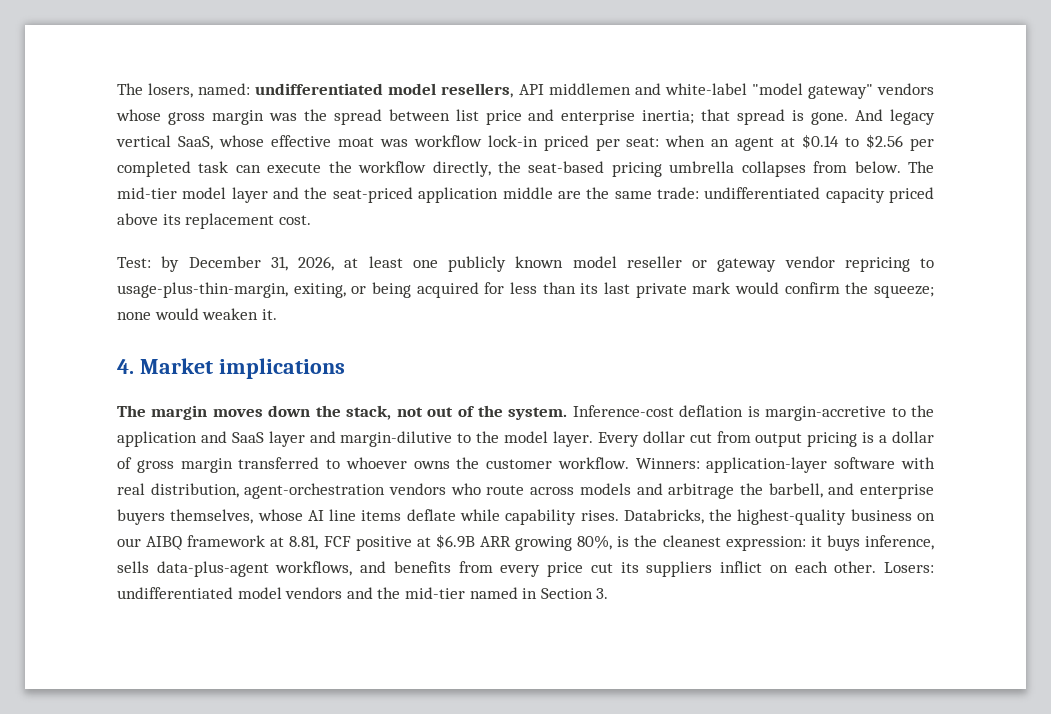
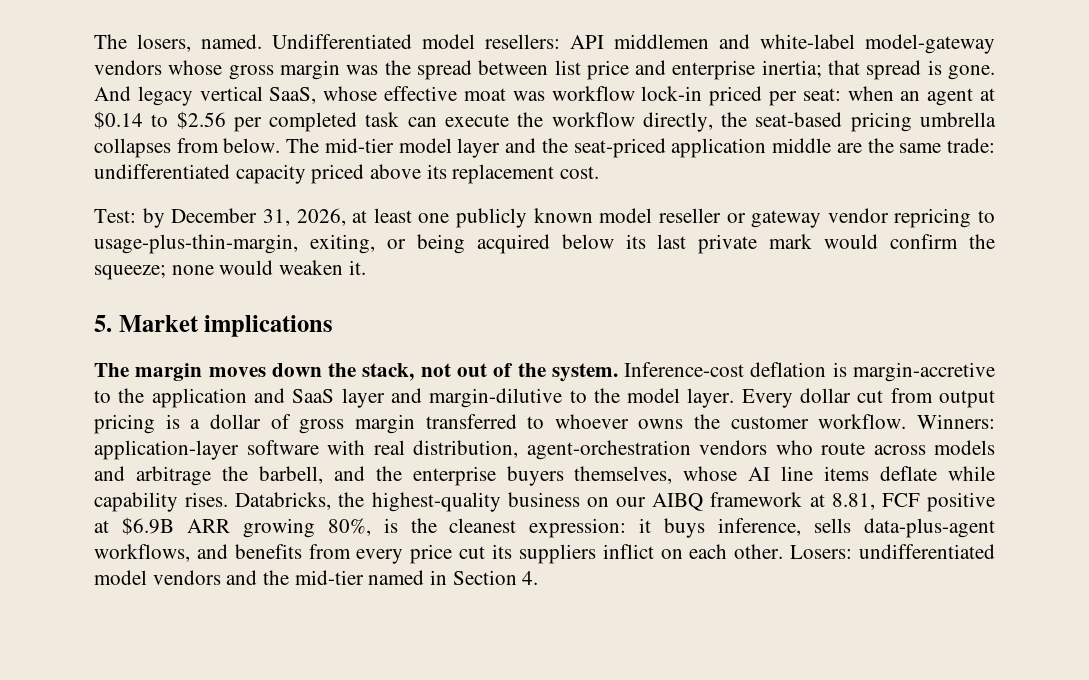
[198,83,514,98] named: undifferentiated model resellers, -> [201,34,560,49] named. Undifferentiated model resellers:
[751,83,873,99] "model gateway" -> [865,34,995,54] model-gateway
[484,282,576,294] for less than -> [561,234,614,249] below
[117,359,134,374] 4. -> [94,315,112,332] 5.
(855, 489) none -> [375,466,402,481] the
[596,588,609,599] 3. -> [522,571,539,585] 4.

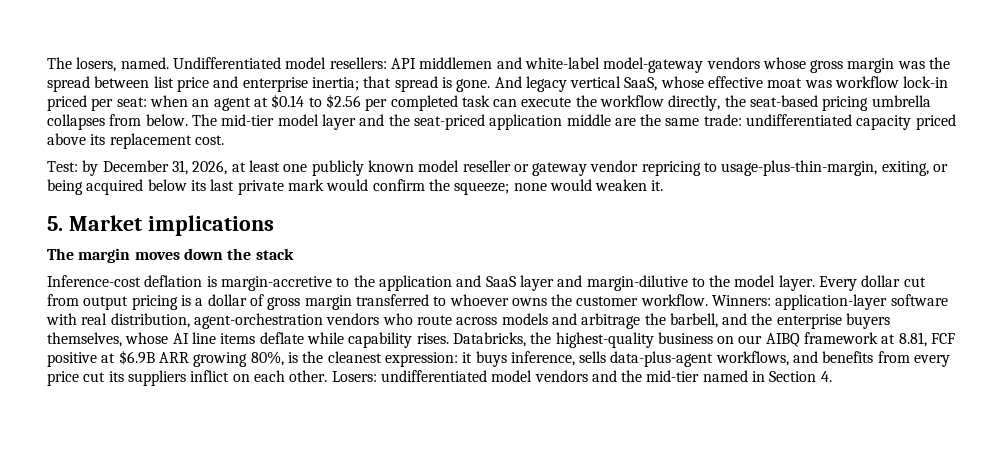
[362,363,618,382] stack, not out of the system. -> [255,248,294,260] stack //

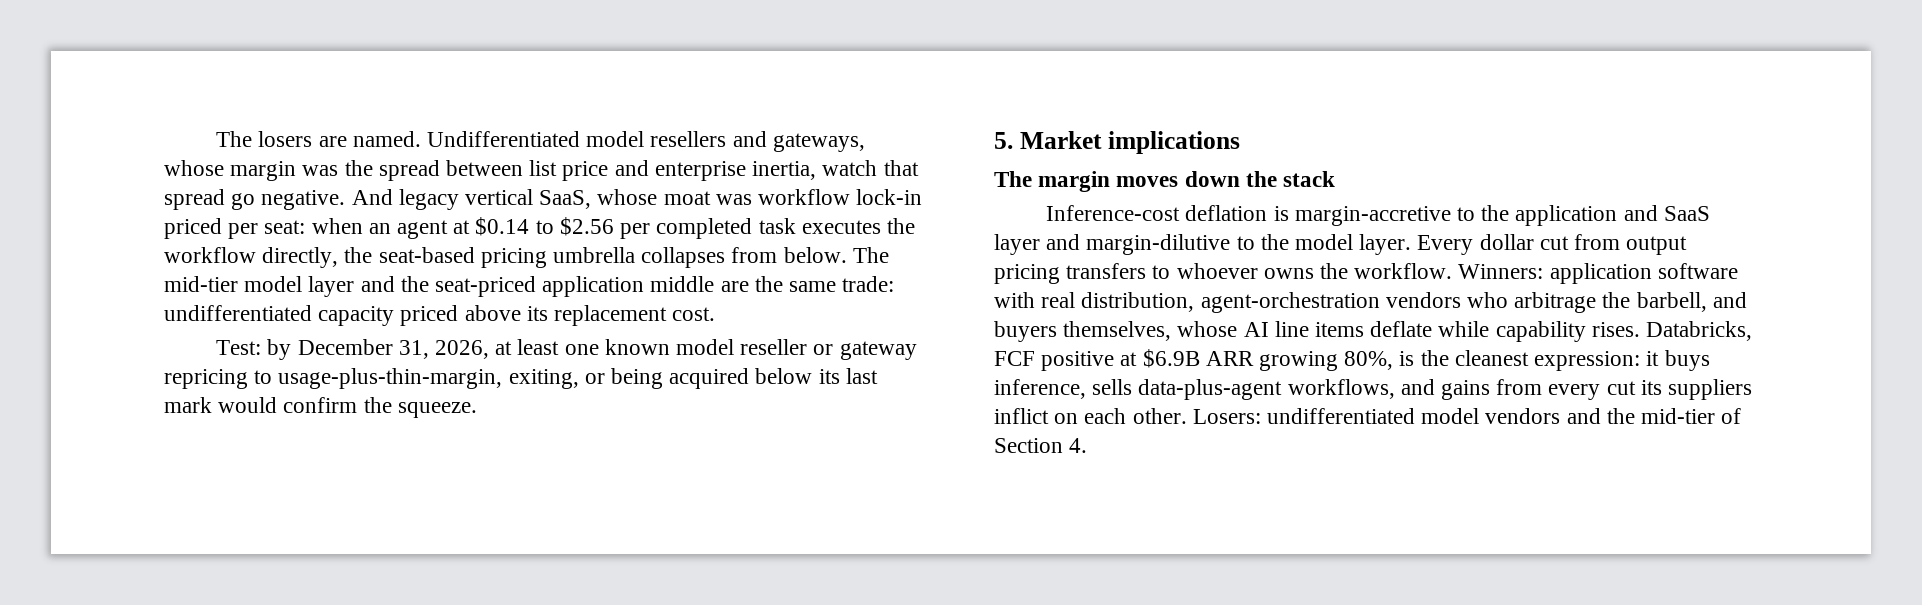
[47,57,117,72] The losers, -> [216,131,347,147] The losers are
[329,57,844,73] resellers: API middlemen and white-label model-gateway vendors whose gross -> [650,131,865,152] [164,160,224,176] resellers and gateways, whose
[311,76,491,92] inertia; that spread is gone. -> [752,160,919,180] [164,189,346,210] inertia, watch that spread go negative.
[708,76,764,88] effective -> (658, 197) none
[493,97,572,107] can execute -> [801,220,881,234] executes
[311,160,364,176] publicly -> (599, 349) none
[590,160,639,172] vendor -> (917, 350) none
[237,180,284,195] private -> (878, 376) none
[454,179,664,195] squeeze; none would weaken it. -> [397,402,477,418] squeeze.
[180,294,429,310] is a dollar of gross margin transferred -> [1066,263,1147,279] transfers
[576,296,639,306] customer -> (1349, 271) none
[775,294,888,310] application-layer -> [1549,263,1652,284] application
[416,313,577,325] route across models and -> (1509, 300) none
[751,313,842,329] the enterprise -> (1747, 300) none
[530,332,927,348] the highest-quality business on our AIBQ framework at 8.81, -> (1753, 331) none
[822,351,874,363] benefits -> [1441,380,1491,400] gains
[47,371,79,386] price -> (1601, 392) none
[702,370,766,382] named in -> [1721,408,1742,424] of

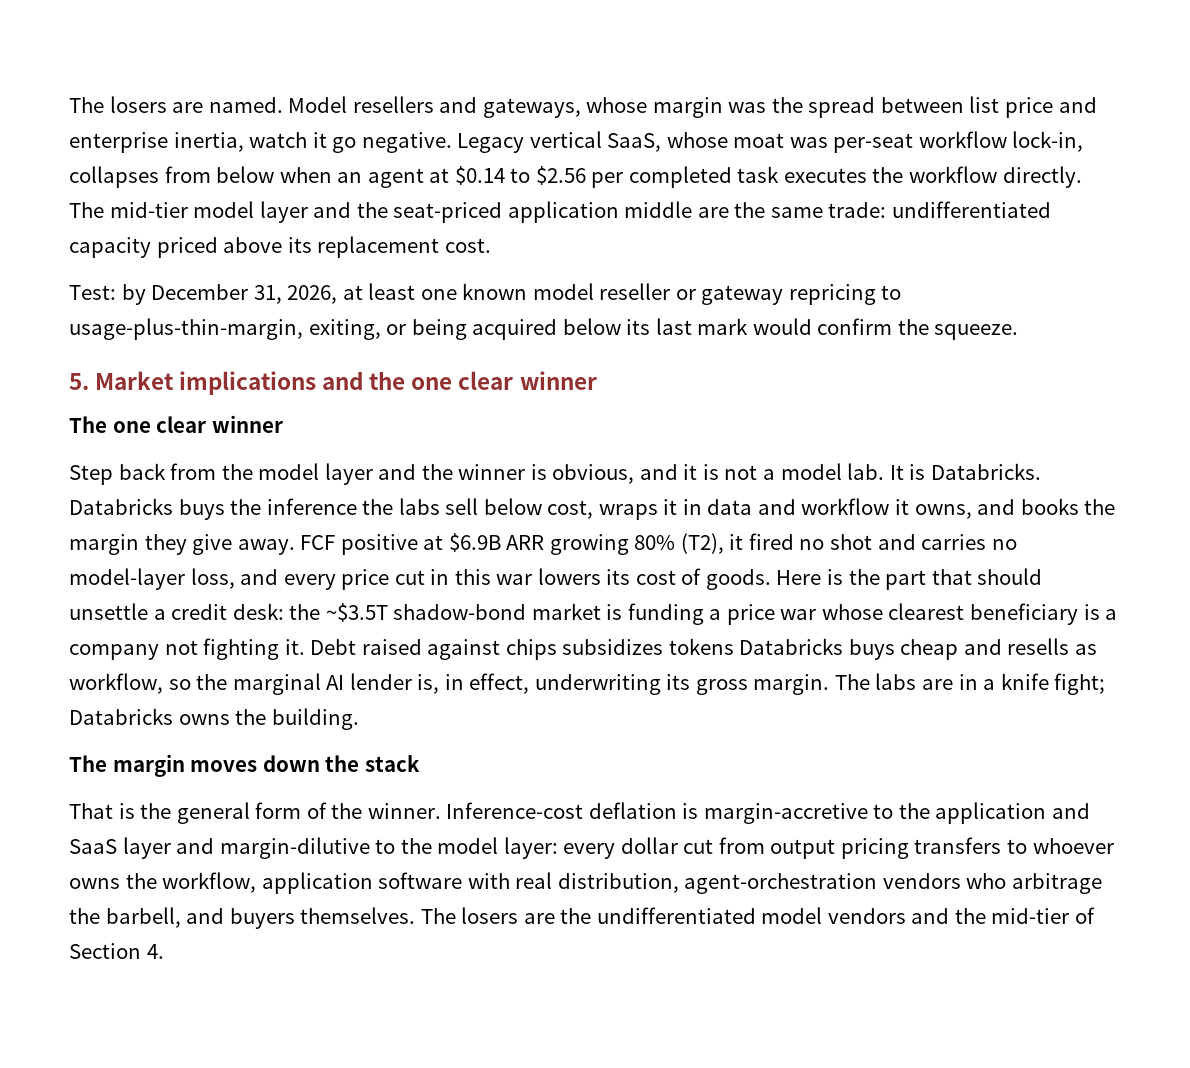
[426,131,645,147] Undifferentiated model -> [288,96,348,113] Model
[883,160,919,176] [164,189,459,210] that spread go negative. And legacy -> [312,132,525,153] it go negative. Legacy
[758,189,923,205] [164,218,306,239] workflow lock-in priced per seat: -> [833,131,1084,153] [69,166,275,188] per-seat workflow lock-in, collapses from below
[262,247,847,268] directly, the seat-based pricing umbrella collapses from below. -> [1002,166,1082,188] directly.
(1240, 142) none -> [322,371,597,390] [69,415,283,433] [69,463,1041,485] [69,498,1116,520] [69,533,1017,555] [69,568,1043,590] [69,603,1118,625] [69,638,1098,660] [69,673,1106,695] [69,708,359,730] and the one clear winner // The one clear winner // Step back from the model layer and the winner is obvious, and it is not a model lab. It is Databricks. Databricks buys the inference the labs sell below cost, wraps it in data and workflow it owns, and books the margin they give away. FCF positive at $6.9B ARR growing 80% (T2), it fired no shot and carries no model-layer loss, and every price cut in this war lowers its cost of goods. Here is the part that should unsettle a credit desk: the ~$3.5T shadow-bond market is funding a price war whose clearest beneficiary is a company not fighting it. Debt raised against chips subsidizes tokens Databricks buys cheap and resells as workflow, so the marginal AI lender is, in effect, underwriting its gross margin. The labs are in a knife fight; Databricks owns the building.
(1336, 179) none -> [69,802,441,824] That is the general form of the winner.
[1359,234,1474,255] layer. Every -> [503,837,616,859] layer: every
[1354,263,1544,279] workflow. Winners: -> [162,872,257,893] workflow,
[1063,321,1753,342] [994,349,1710,371] [994,379,1753,400] [994,408,1261,424] themselves, whose AI line items deflate while capability rises. Databricks, FCF positive at $6.9B ARR growing 80%, is the cleanest expression: it buys inference, sells data-plus-agent workflows, and gains from every cut its suppliers inflict on each other. Losers: -> [300,907,592,924] themselves. The losers are the

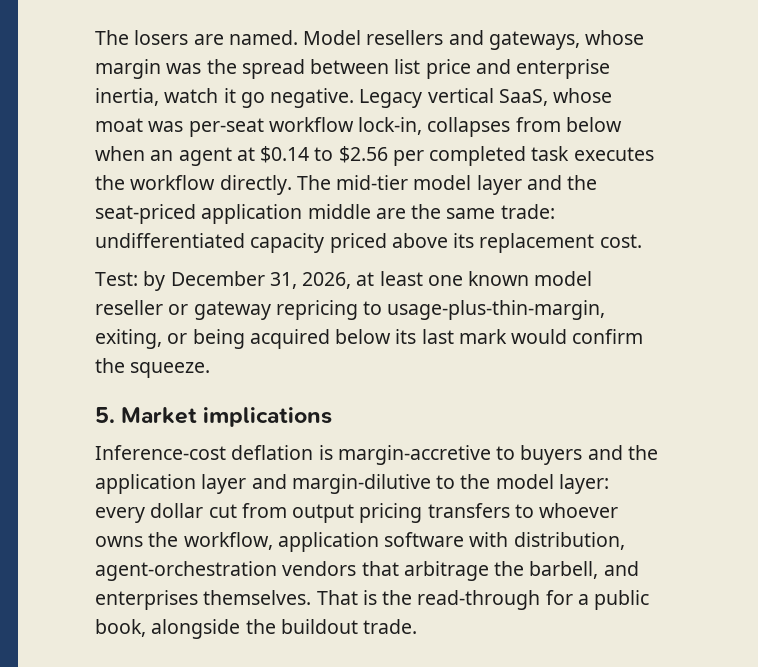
[322,371,597,390] [69,415,283,433] [69,463,1041,485] [69,498,1116,520] [69,533,1017,555] [69,568,1043,590] [69,603,1118,625] [69,638,1098,660] [69,673,1106,695] [69,708,359,730] [69,754,420,777] [69,802,441,824] and the one clear winner // The one clear winner // Step back from the model layer and the winner is obvious, and it is not a model lab. It is Databricks. Databricks buys the inference the labs sell below cost, wraps it in data and workflow it owns, and books the margin they give away. FCF positive at $6.9B ARR growing 80% (T2), it fired no shot and carries no model-layer loss, and every price cut in this war lowers its cost of goods. Here is the part that should unsettle a credit desk: the ~$3.5T shadow-bond market is funding a price war whose clearest beneficiary is a company not fighting it. Debt raised against chips subsidizes tokens Databricks buys cheap and resells as workflow, so the marginal AI lender is, in effect, underwriting its gross margin. The labs are in a knife fight; Databricks owns the building. // The margin moves down the stack // That is the general form of the winner. -> (333, 417) //
[898,802,1091,824] [69,839,117,854] the application and SaaS -> [520,445,658,465] [95,474,196,494] buyers and the application
[515,872,553,889] real -> (509, 539) none
[966,873,1007,889] who -> [361,561,399,576] that
[229,907,1096,929] [69,943,164,959] buyers themselves. The losers are the undifferentiated model vendors and the mid-tier of Section 4. -> [95,590,650,610] [95,619,418,639] enterprises themselves. That is the read-through for a public book, alongside the buildout trade.

